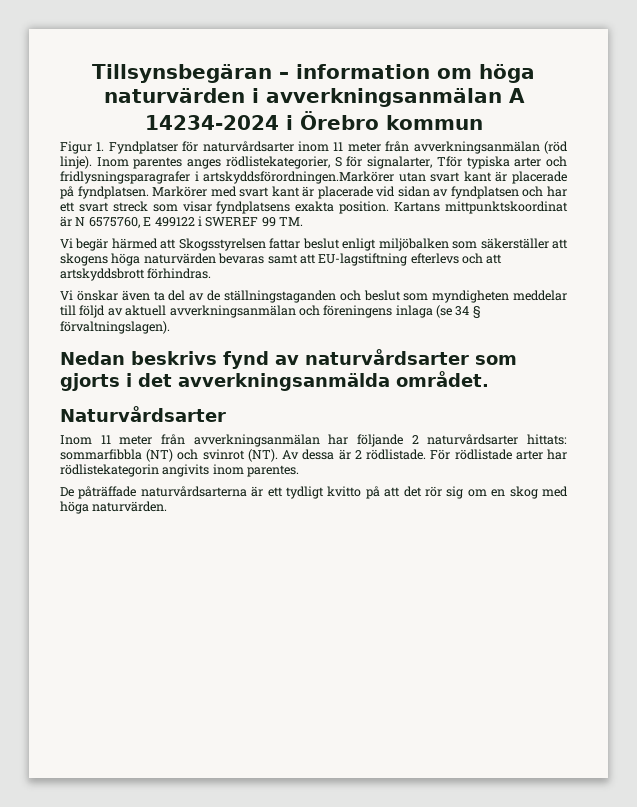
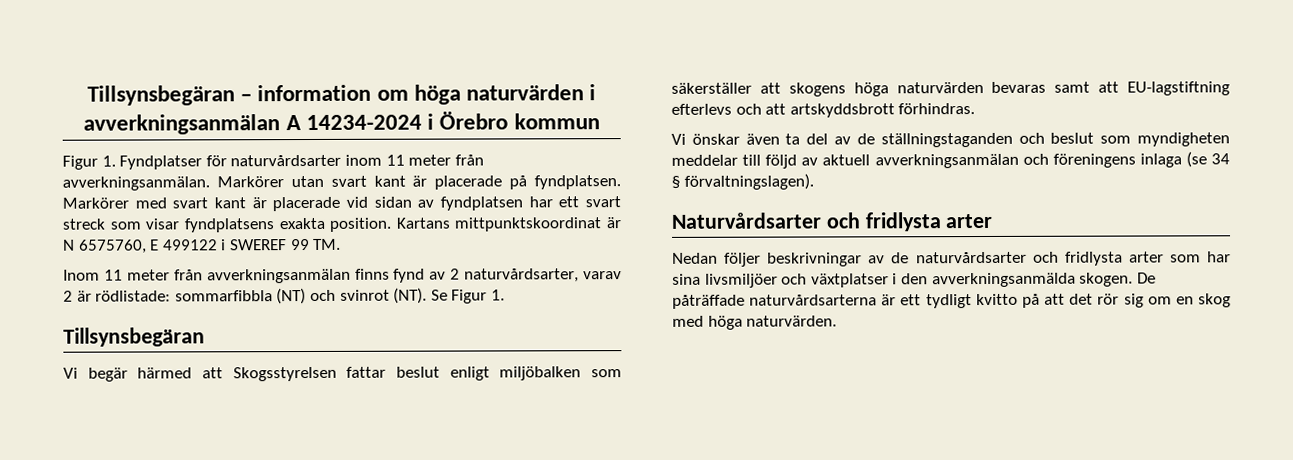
[413,141,568,154] [60,156,568,169] [60,171,395,184] avverkningsanmälan (röd linje). Inom parentes anges rödlistekategorier, S för signalarter, Tför typiska arter och fridlysningsparagrafer i artskyddsförordningen.Markörer -> [62,176,284,191] avverkningsanmälan. Markörer
[522,186,544,197] och -> (523, 203) none
(303, 221) none -> [63,268,622,284] [63,287,505,305] [63,327,205,347] // Inom 11 meter från avverkningsanmälan finns fynd av 2 naturvårdsarter, varav 2 är rödlistade: sommarfibbla (NT) och svinrot (NT). Se Figur 1. // Tillsynsbegäran
[60,349,517,369] [60,371,489,391] [60,406,226,422] [60,434,568,447] [60,449,567,462] [60,464,300,477] Nedan beskrivs fynd av naturvårdsarter som gjorts i det avverkningsanmälda området. // Naturvårdsarter // Inom 11 meter från avverkningsanmälan har följande 2 naturvårdsarter hittats: sommarfibbla (NT) och svinrot (NT). Av dessa är 2 rödlistade. För rödlistade arter har rödlistekategorin angivits inom parentes. // -> [671,212,993,232] [672,251,1231,267] [672,272,1134,288] Naturvårdsarter och fridlysta arter // Nedan följer beskrivningar av de naturvårdsarter och fridlysta arter som har sina livsmiljöer och växtplatser i den avverkningsanmälda skogen.

